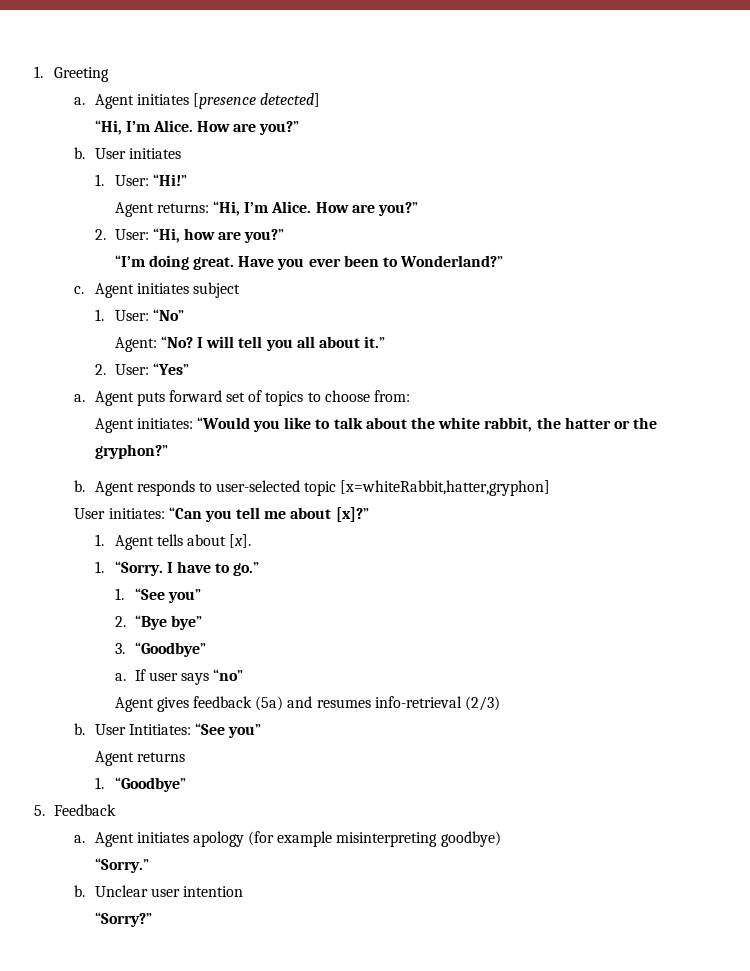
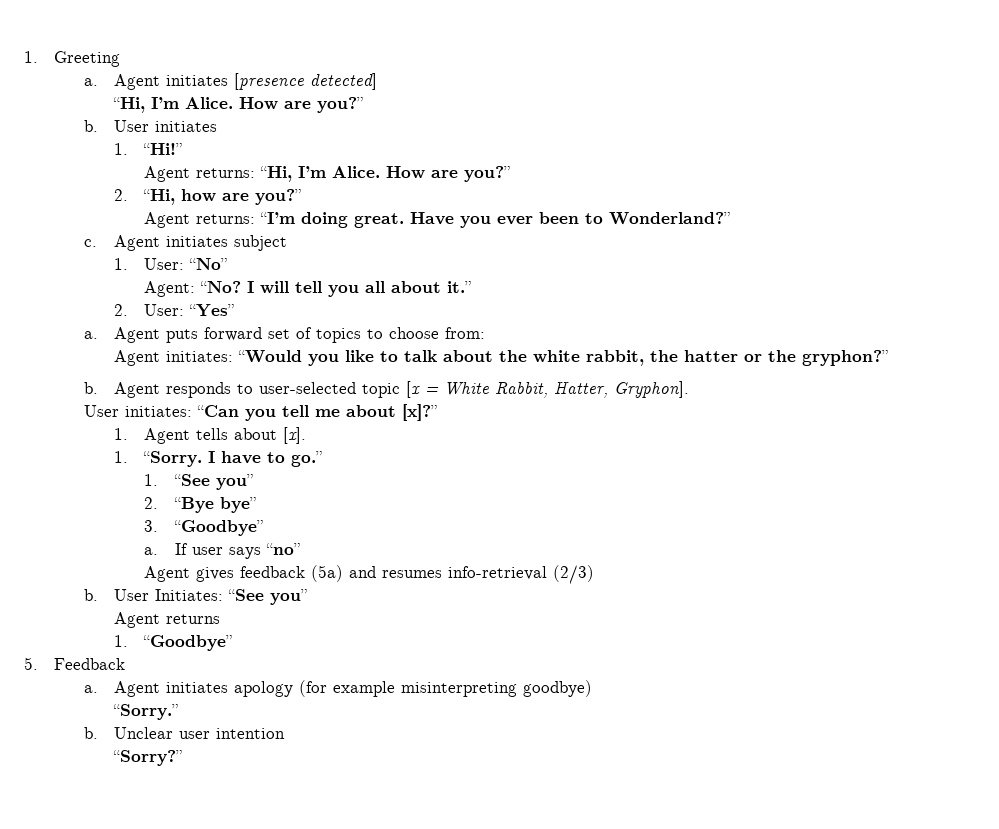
[114,175,149,186] User: -> (129, 149) none
[114,229,149,240] User: -> (129, 195) none
(285, 236) none -> [144,212,256,228] Agent returns:
[340,480,551,496] [x=whiteRabbit,hatter,gryphon] -> [406,381,690,398] [x = White Rabbit, Hatter, Gryphon].
[128,724,191,735] Intitiates: -> [155,589,224,601] Initiates:

